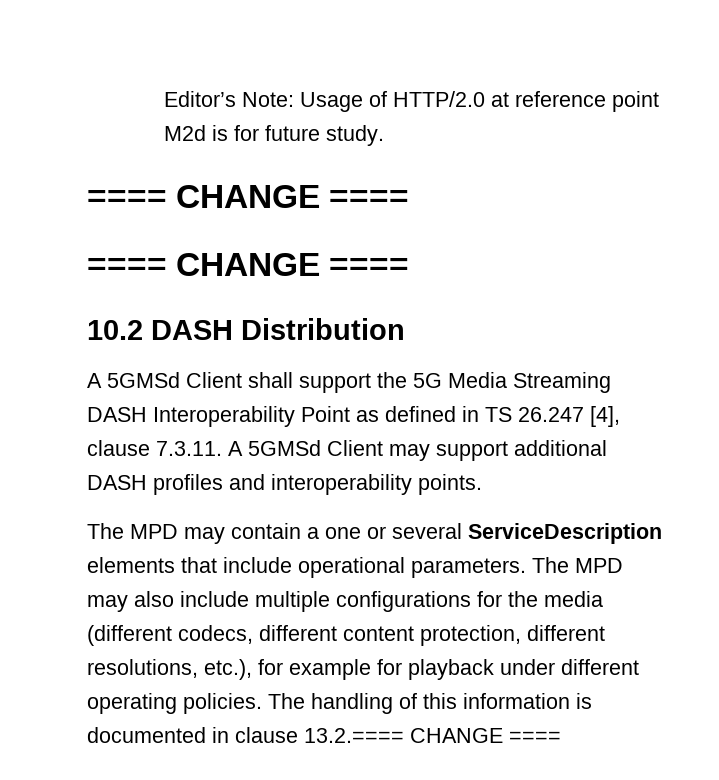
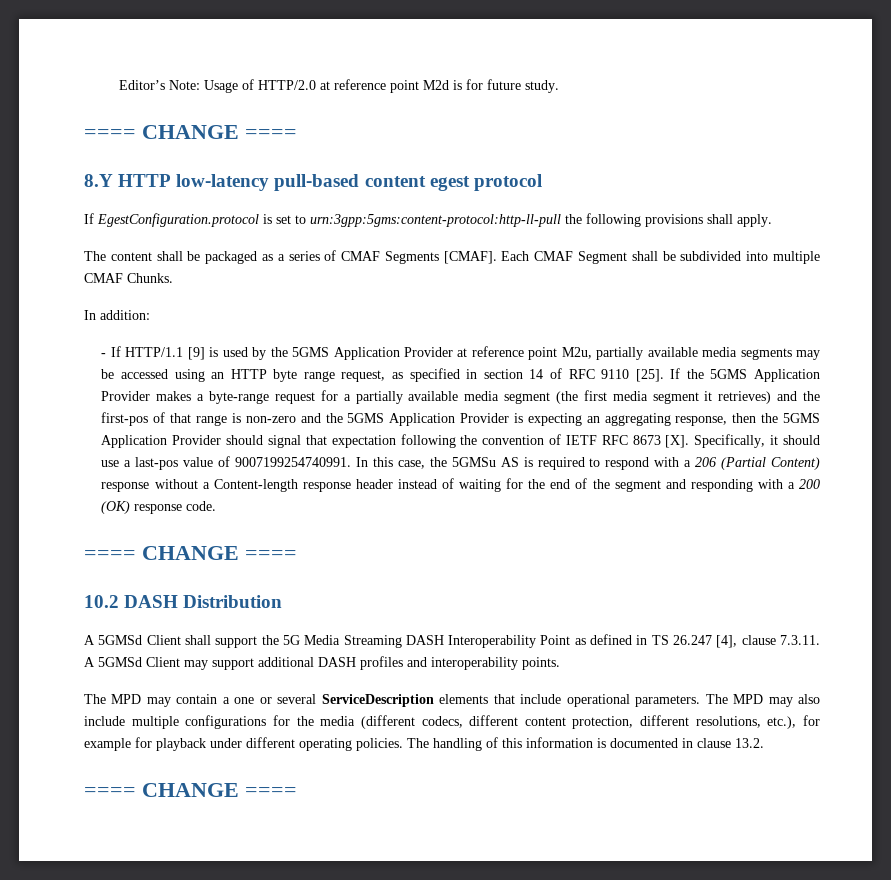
(410, 199) none -> [84,174,542,191] [84,213,772,227] [84,250,820,264] [84,273,173,283] [84,310,150,320] [101,346,820,360] [101,368,821,382] [101,390,820,404] [101,412,820,426] [101,434,821,448] [101,456,820,470] [101,478,820,492] [101,501,217,514] // 8.Y HTTP low-latency pull-based content egest protocol // If EgestConfiguration.protocol is set to urn:3gpp:5gms:content-protocol:http-ll-pull the following provisions shall apply. // The content shall be packaged as a series of CMAF Segments [CMAF]. Each CMAF Segment shall be subdivided into multiple CMAF Chunks. // In addition: // - If HTTP/1.1 [9] is used by the 5GMS Application Provider at reference point M2u, partially available media segments may be accessed using an HTTP byte range request, as specified in section 14 of RFC 9110 [25]. If the 5GMS Application Provider makes a byte-range request for a partially available media segment (the first media segment it retrieves) and the first-pos of that range is non-zero and the 5GMS Application Provider is expecting an aggregating response, then the 5GMS Application Provider should signal that expectation following the convention of IETF RFC 8673 [X]. Specifically, it should use a last-pos value of 9007199254740991. In this case, the 5GMSu AS is required to respond with a 206 (Partial Content) response without a Content-length response header instead of waiting for the end of the segment and responding with a 200 (OK) response code.
[304,728,404,743] 13.2.==== -> [735,738,764,748] [84,787,136,797] 13.2. // ====

